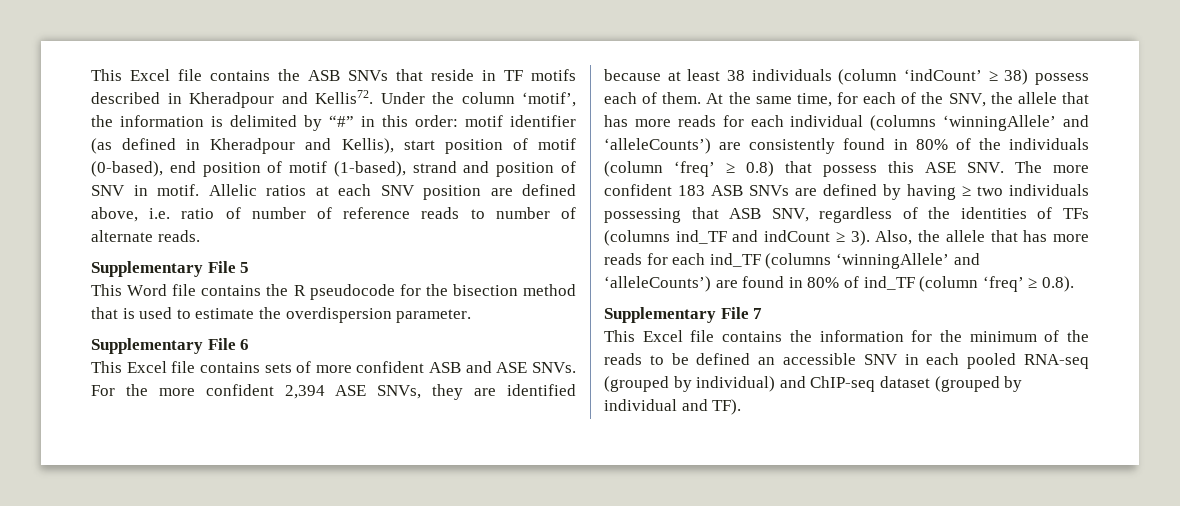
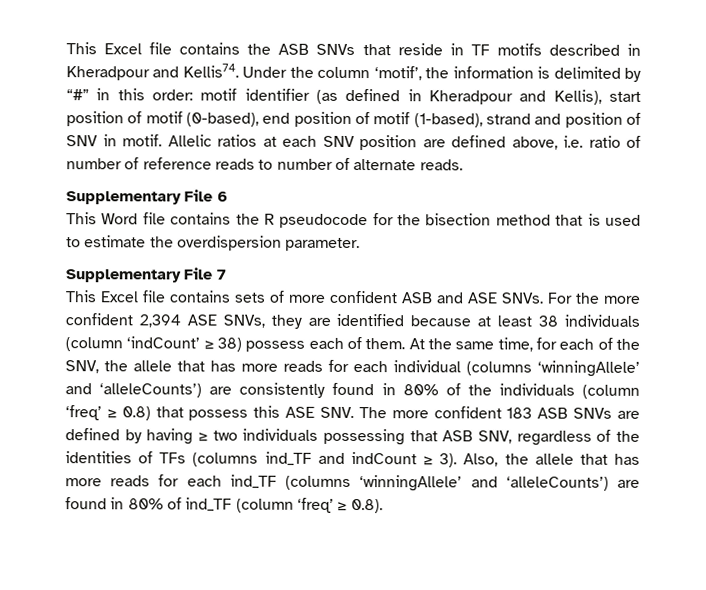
[315,90,373,104] Kellis72. -> [182,63,239,78] Kellis74.
[240,262,250,273] 5 -> [216,191,228,202] 6
[240,339,250,350] 6 -> [216,269,227,280] 7
[604,307,763,323] [604,330,1089,342] [604,353,1089,369] [604,376,1023,392] [604,399,742,415] // Supplementary File 7 // This Excel file contains the information for the minimum of the reads to be defined an accessible SNV in each pooled RNA-seq (grouped by individual) and ChIP-seq dataset (grouped by individual and TF). -> (383, 506) none

